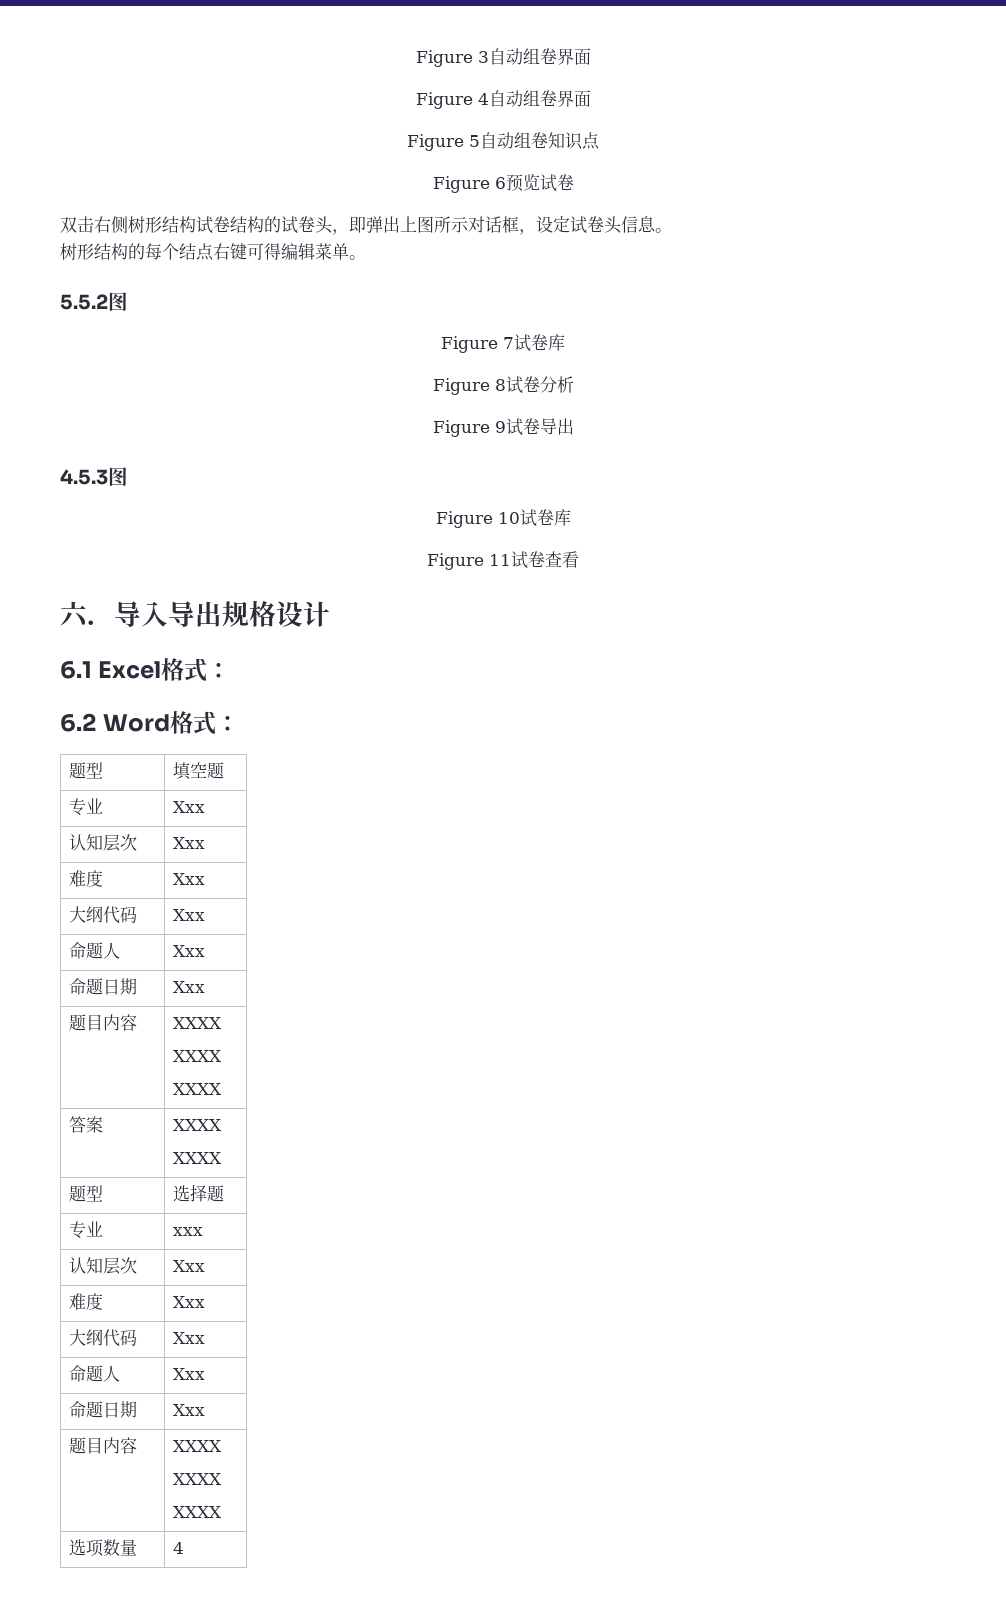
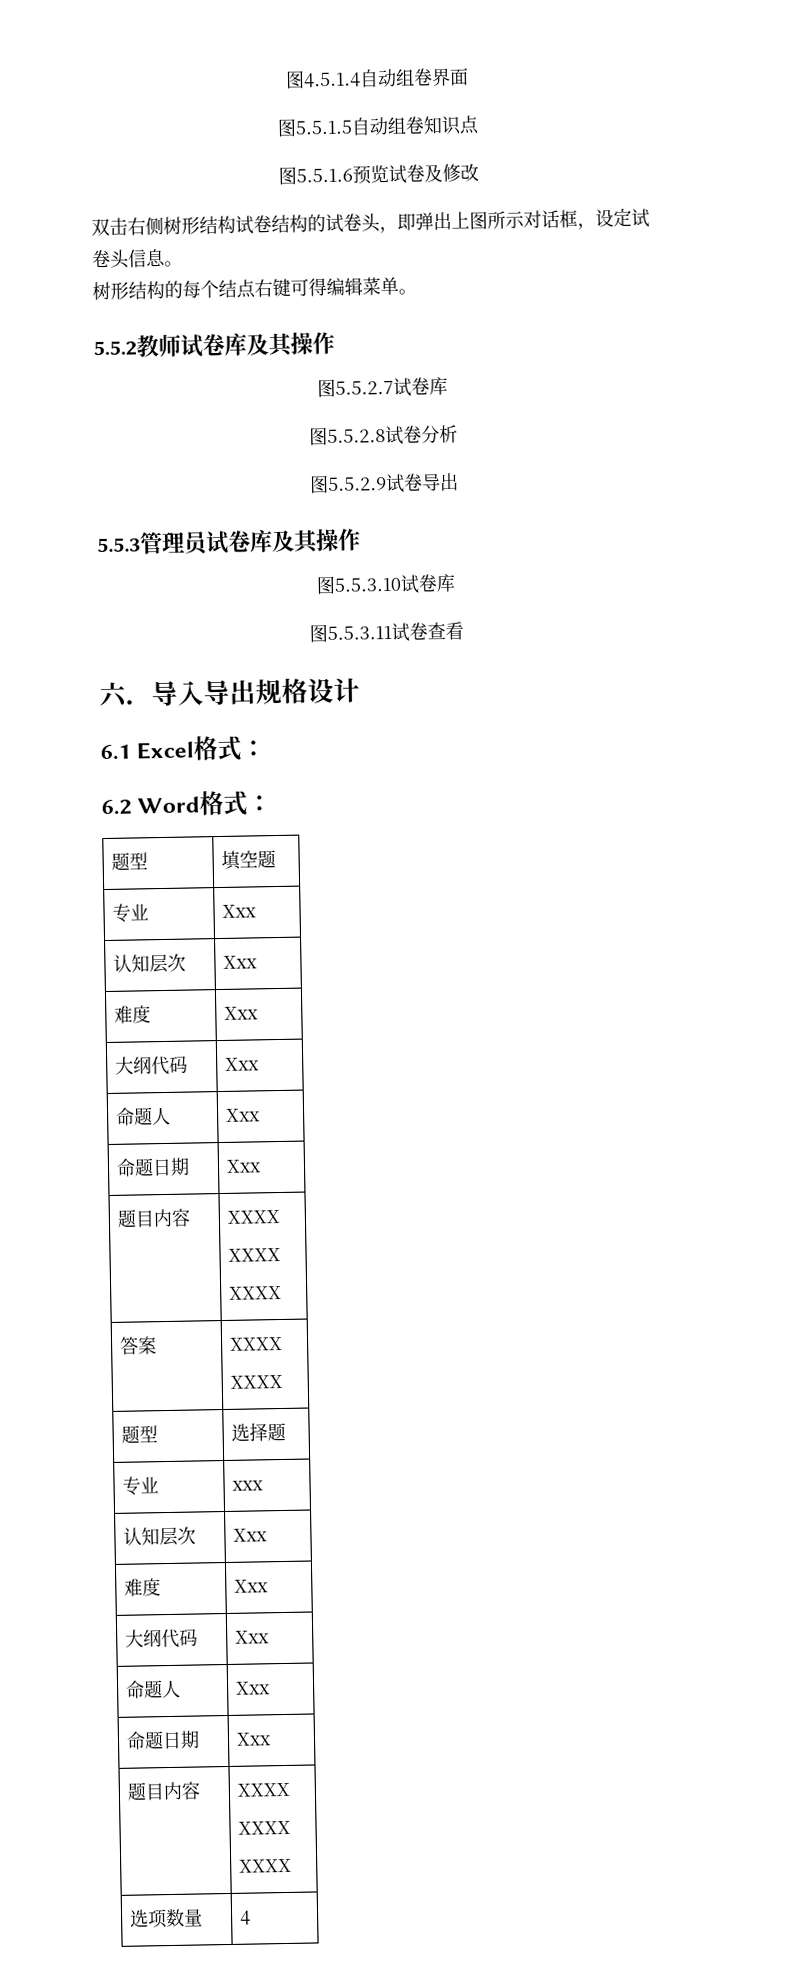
[415,48,591,67] [415,90,591,109] [407,134,480,151] Figure 3自动组卷界面 // Figure 4自动组卷界面 // Figure 5 -> [284,67,469,89] [276,118,352,137] 图4.5.1.4自动组卷界面 // 图5.5.1.5
[432,176,506,193] Figure 6 -> [277,166,353,185] 图5.5.1.6
(574, 182) none -> [423,163,479,183] 及修改
[108,292,128,311] [441,334,565,353] [432,378,506,395] 图 // Figure 7试卷库 // Figure 8 -> [136,331,335,358] [316,376,448,398] [308,427,386,446] 教师试卷库及其操作 // 图5.5.2.7试卷库 // 图5.5.2.8
[432,420,506,437] Figure 9 -> [308,475,387,494] 图5.5.2.9
[60,467,128,486] [435,509,571,528] [427,553,511,570] 4.5.3图 // Figure 10试卷库 // Figure 11 -> [97,528,361,556] [315,573,456,595] [308,624,392,643] 5.5.3管理员试卷库及其操作 // 图5.5.3.10试卷库 // 图5.5.3.11

